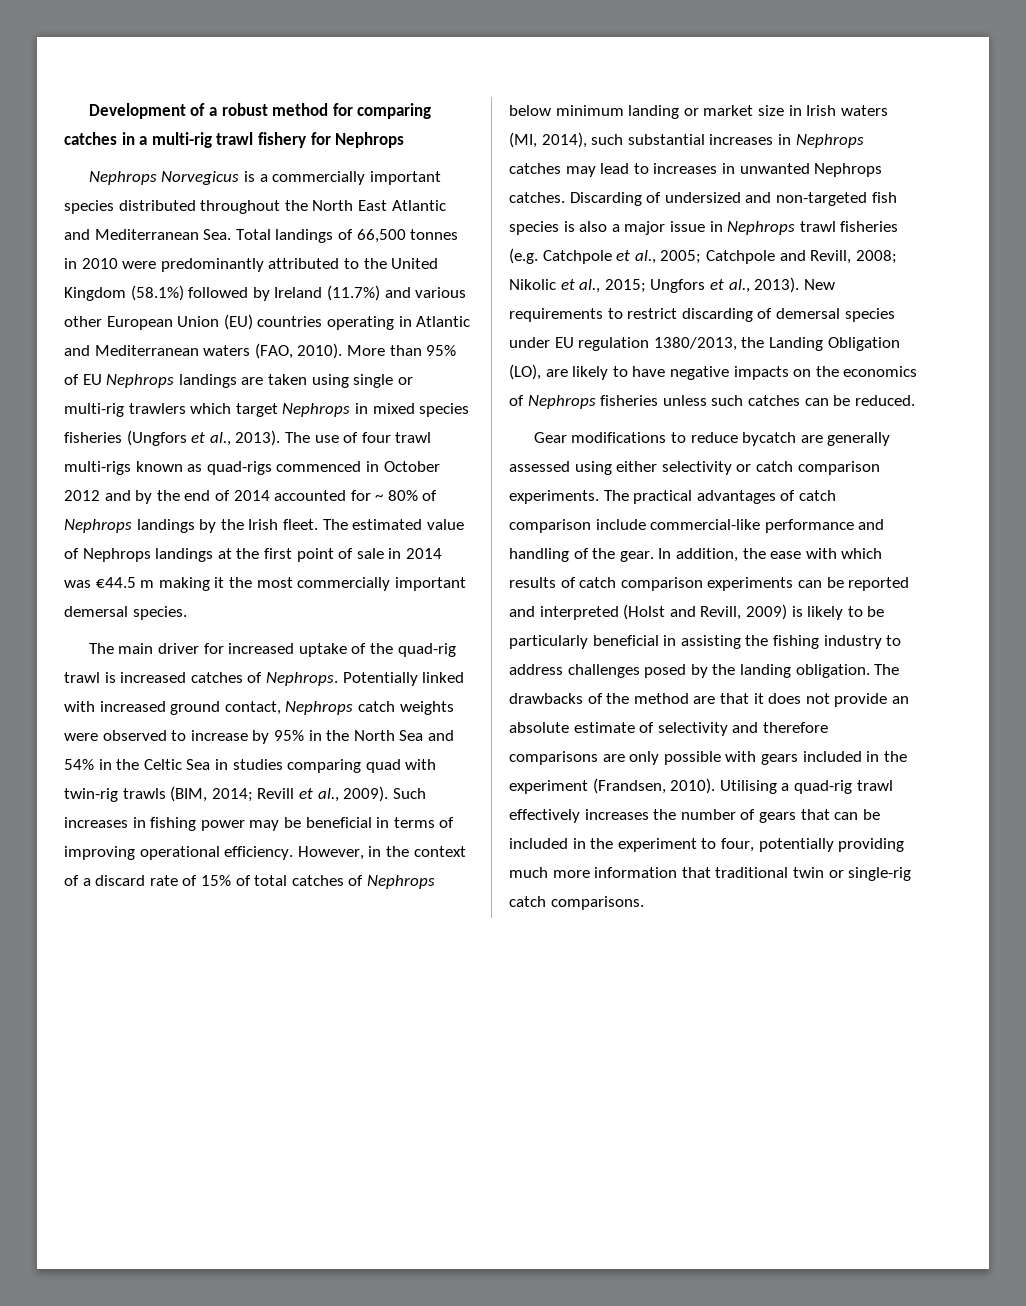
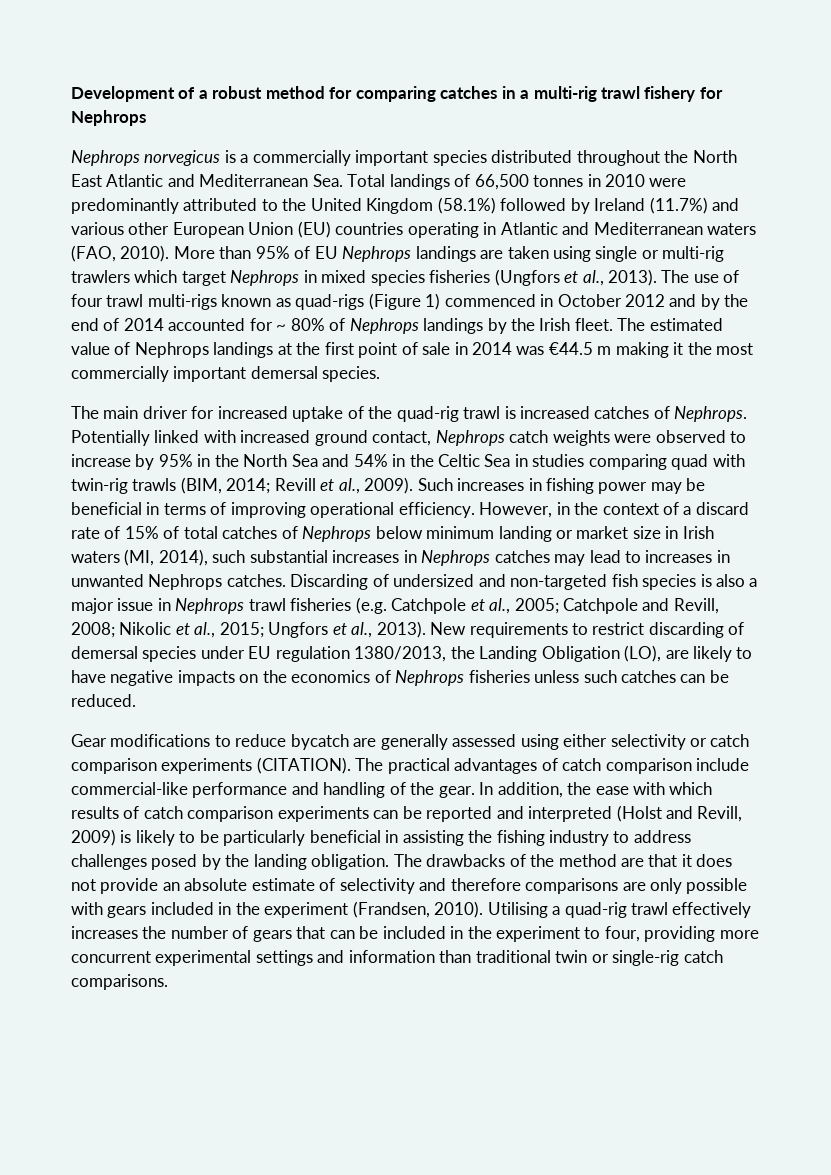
[161,171,240,185] Norvegicus -> [144,150,221,166] norvegicus
(272, 468) none -> [368,293,441,310] (Figure 1)
[509,490,599,504] experiments. -> [161,757,351,774] experiments (CITATION).
[758,838,905,852] [509,867,711,878] potentially providing much more information that -> [644,926,759,942] [71,950,472,966] providing more concurrent experimental settings and information than

